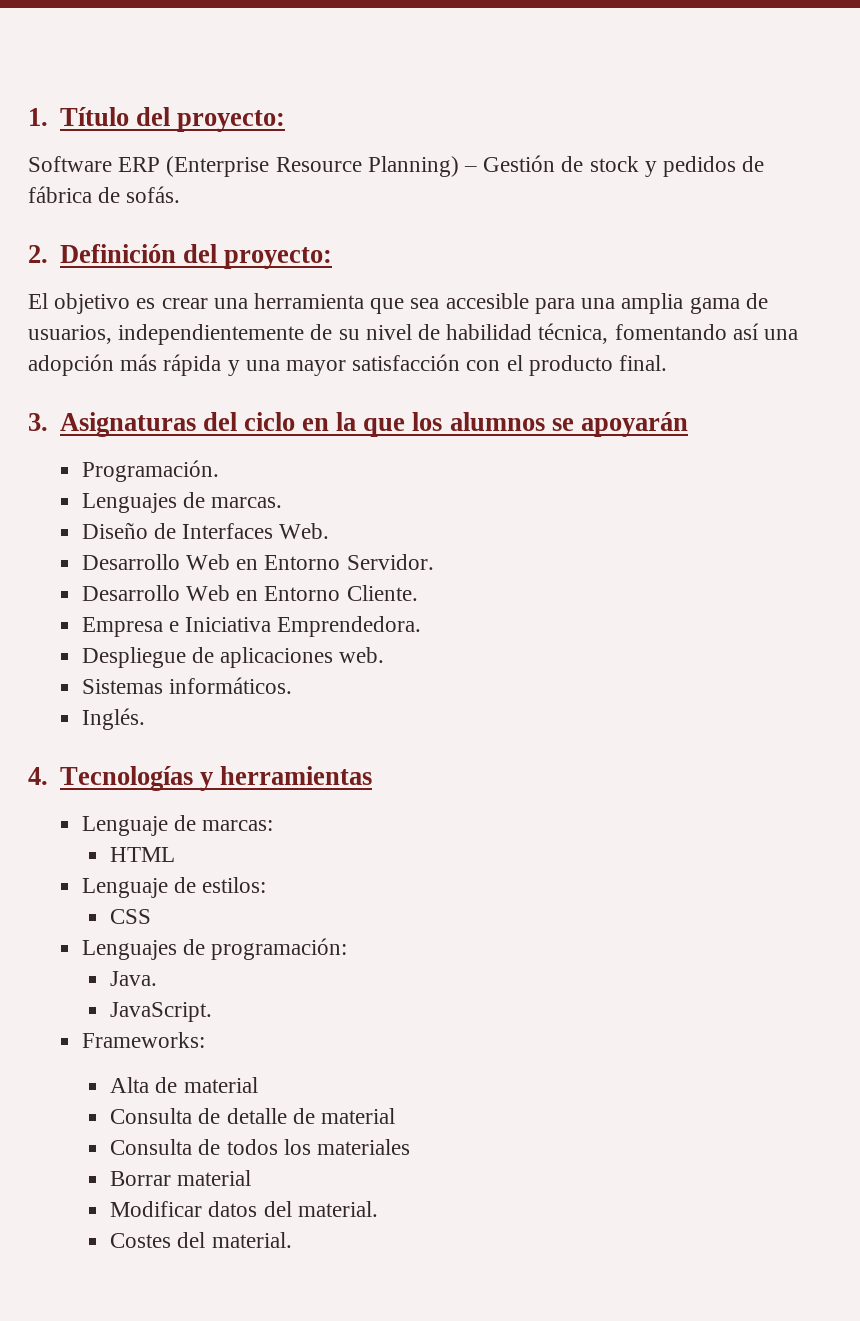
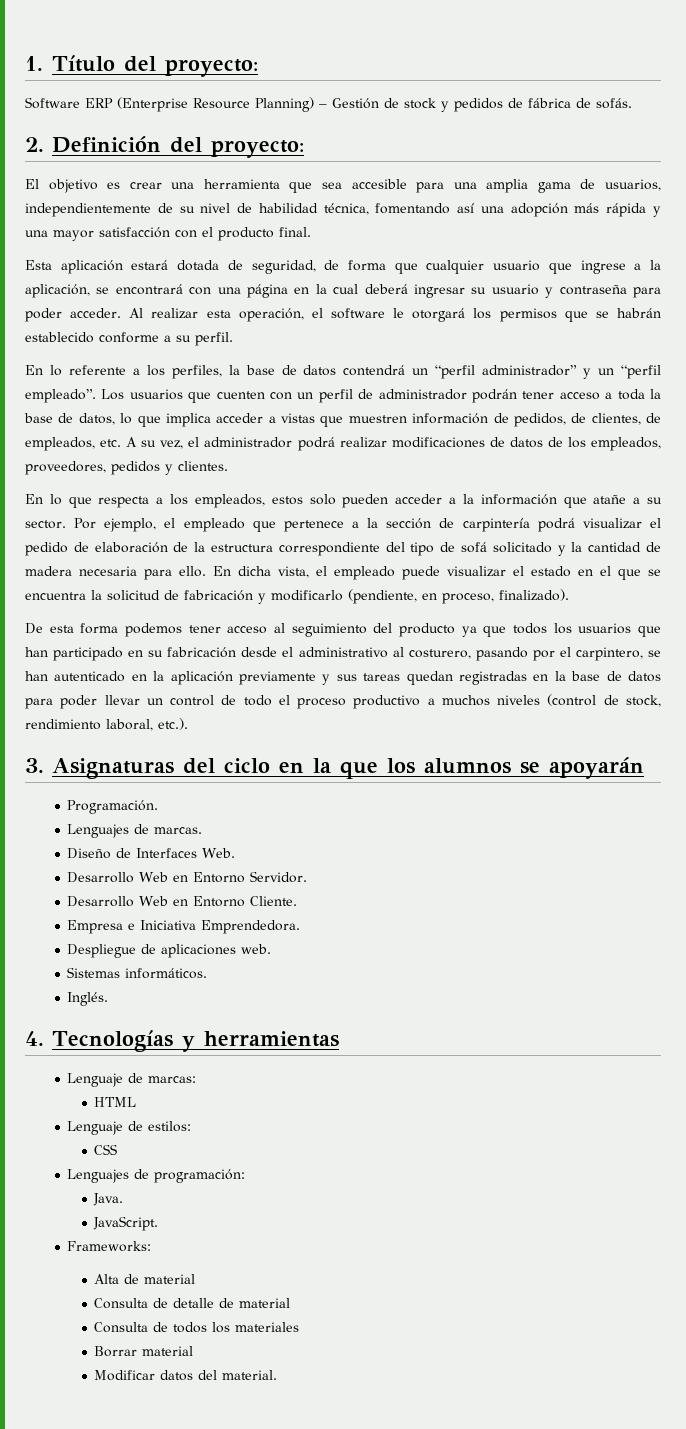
(668, 363) none -> [25,260,661,274] [25,284,661,298] [25,308,661,322] [25,332,233,346] [25,365,661,379] [25,389,661,403] [24,413,661,427] [25,437,661,451] [25,461,228,475] [25,494,663,508] [25,518,661,532] [25,542,661,556] [25,566,661,580] [25,589,569,604] [25,623,661,637] [25,647,661,661] [25,671,661,685] [25,694,661,709] [25,718,188,731] // Esta aplicación estará dotada de seguridad, de forma que cualquier usuario que ingrese a la aplicación, se encontrará con una página en la cual deberá ingresar su usuario y contraseña para poder acceder. Al realizar esta operación, el software le otorgará los permisos que se habrán establecido conforme a su perfil. // En lo referente a los perfiles, la base de datos contendrá un “perfil administrador” y un “perfil empleado”. Los usuarios que cuenten con un perfil de administrador podrán tener acceso a toda la base de datos, lo que implica acceder a vistas que muestren información de pedidos, de clientes, de empleados, etc. A su vez, el administrador podrá realizar modificaciones de datos de los empleados, proveedores, pedidos y clientes. // En lo que respecta a los empleados, estos solo pueden acceder a la información que atañe a su sector. Por ejemplo, el empleado que pertenece a la sección de carpintería podrá visualizar el pedido de elaboración de la estructura correspondiente del tipo de sofá solicitado y la cantidad de madera necesaria para ello. En dicha vista, el empleado puede visualizar el estado en el que se encuentra la solicitud de fabricación y modificarlo (pendiente, en proceso, finalizado). // De esta forma podemos tener acceso al seguimiento del producto ya que todos los usuarios que han participado en su fabricación desde el administrativo al costurero, pasando por el carpintero, se han autenticado en la aplicación previamente y sus tareas quedan registradas en la base de datos para poder llevar un control de todo el proceso productivo a muchos niveles (control de stock, rendimiento laboral, etc.).
[110,1232,292,1248] // Costes del material. -> (278, 1375) none

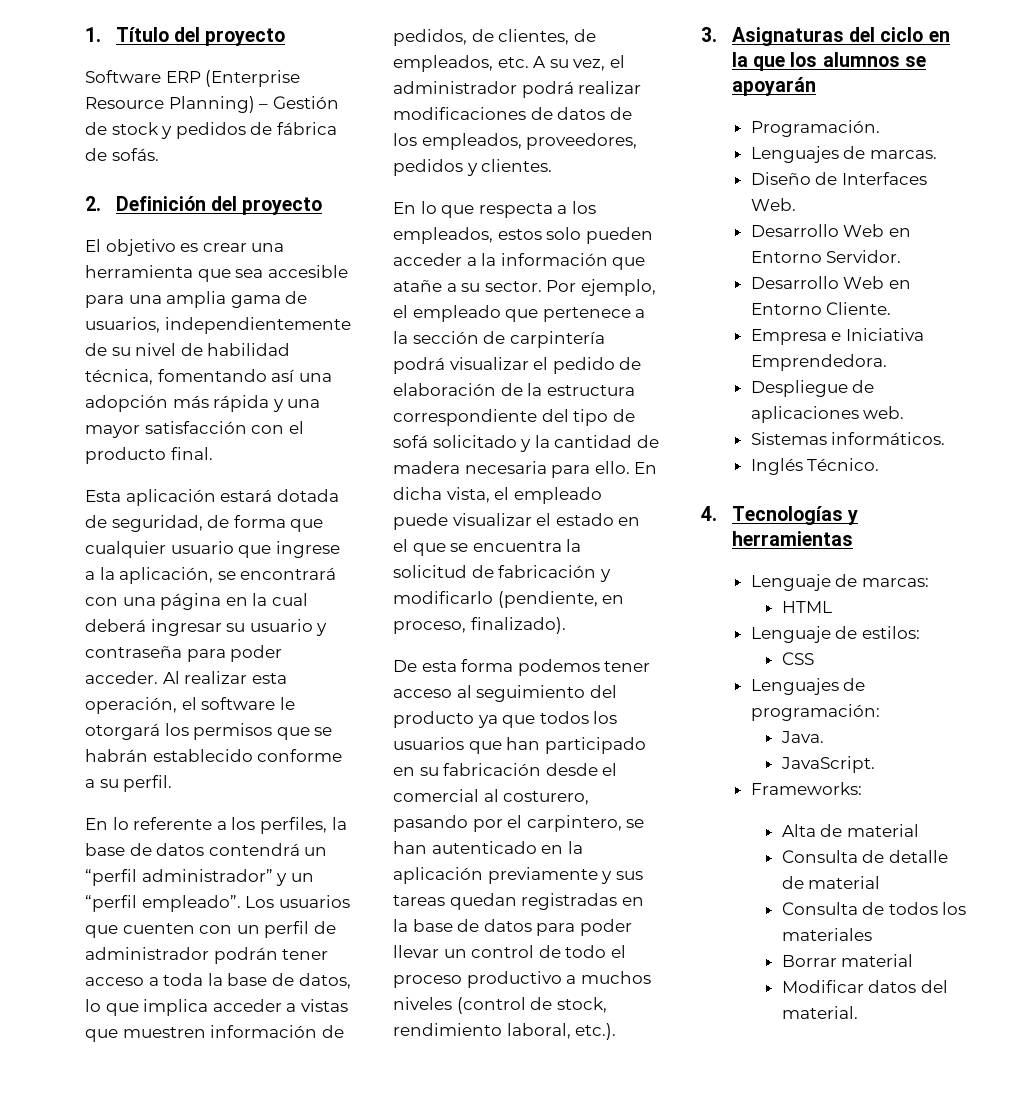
[164,59,258,77] proyecto: -> [205,28,286,46] proyecto
[210,140,304,158] proyecto: -> [242,197,323,215] proyecto
[298,647,388,658] administrativo -> [393,789,479,802] comercial
[67,992,109,1006] Inglés. -> [750,458,880,475] Inglés Técnico.

